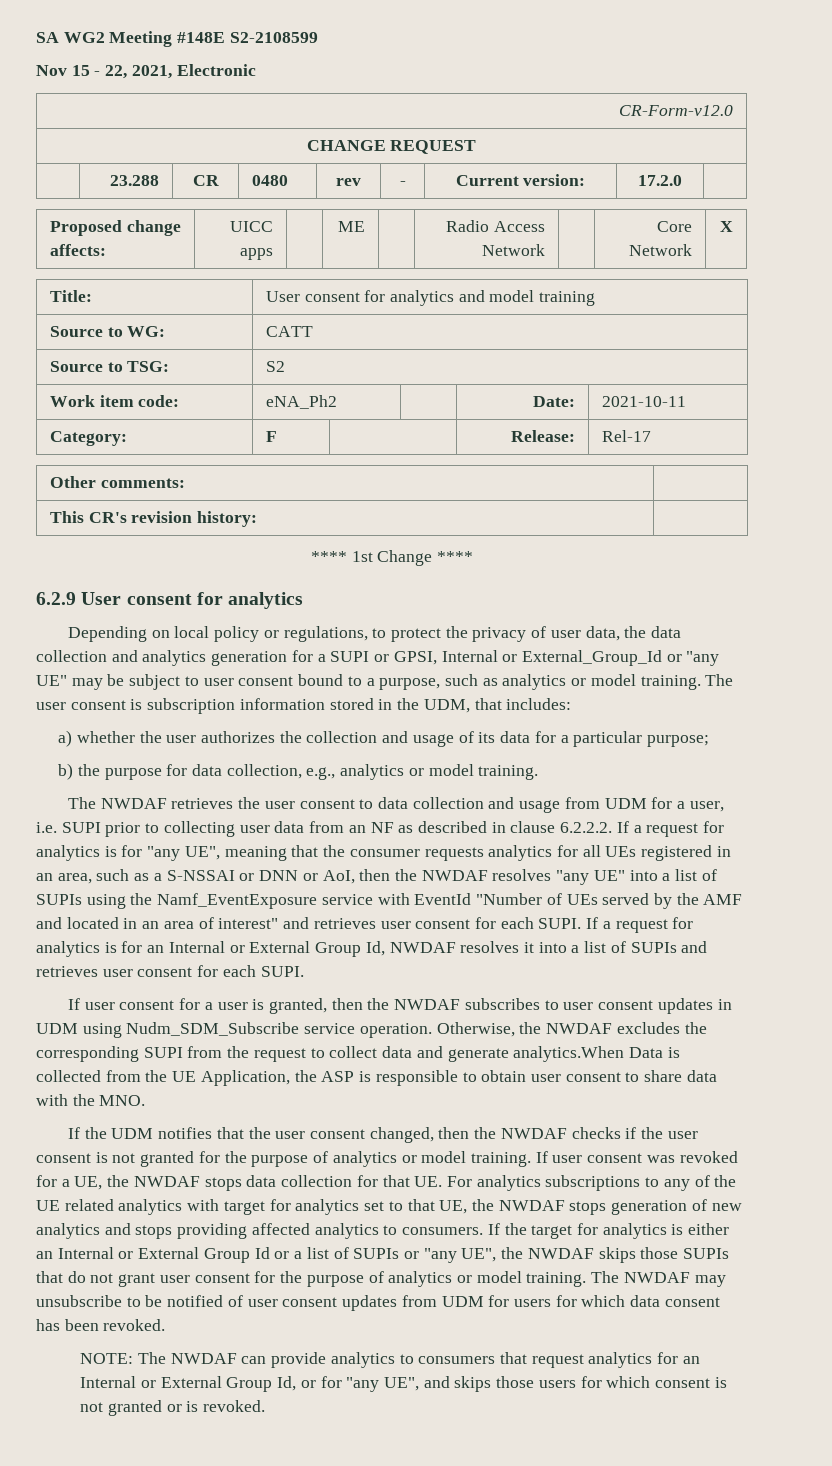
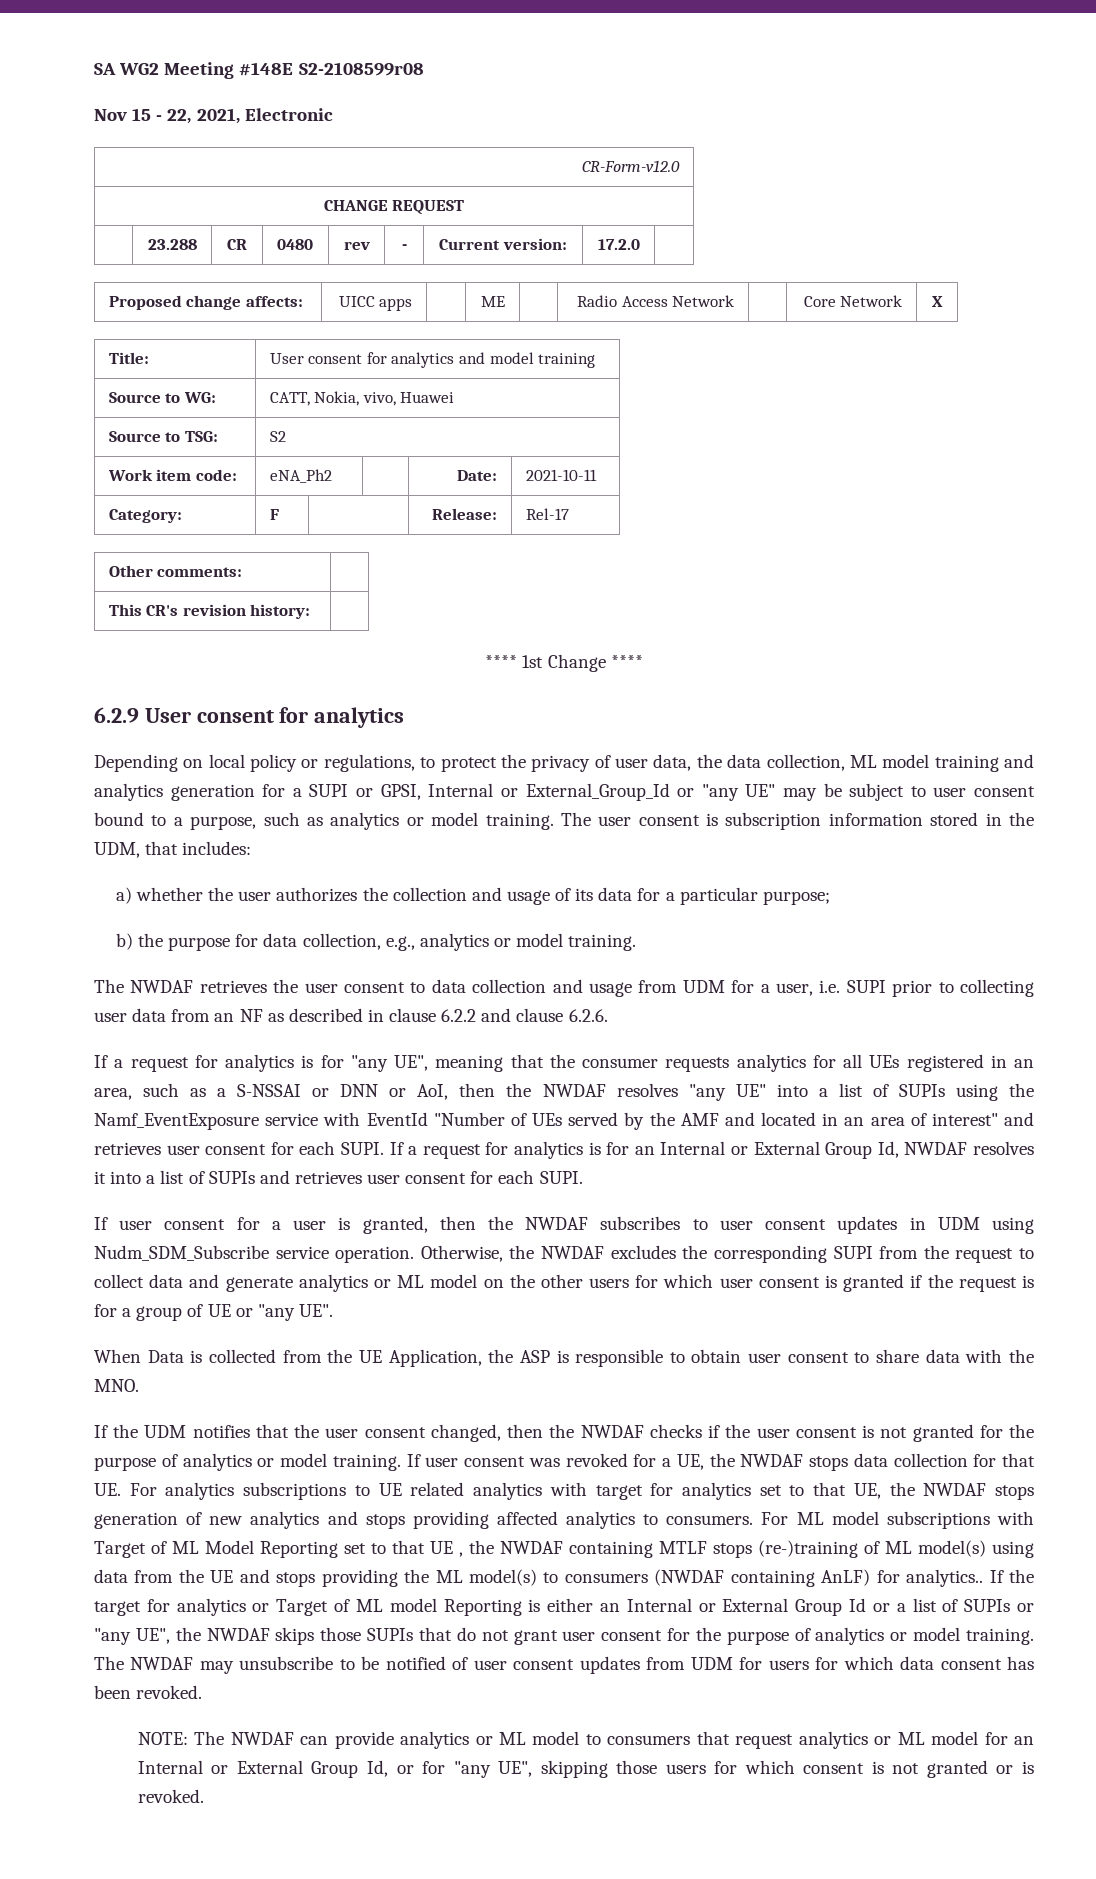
[229,32,318,43] S2-2108599 -> [298,62,424,76] S2-2108599r08
[265,326,313,337] CATT -> [269,391,455,406] CATT, Nokia, vivo, Huawei
[36,650,107,662] collection -> [766,754,999,772] collection, ML model training
[560,822,613,833] 6.2.2.2. -> [441,1008,608,1022] 6.2.2 and clause 6.2.6. //
[513,1046,625,1062] analytics.When -> [298,1274,1034,1292] [94,1304,333,1321] [94,1349,141,1363] analytics or ML model on the other users for which user consent is granted if the request is for a group of UE or "any UE". // When
[663,1175,737,1191] any of the -> (370, 1490) none
(484, 1231) none -> [761,1511,1034,1529] [94,1540,1034,1558] [94,1569,984,1587] For ML model subscriptions with Target of ML Model Reporting set to that UE , the NWDAF containing MTLF stops (re-)training of ML model(s) using data from the UE and stops providing the ML model(s) to consumers (NWDAF containing AnLF) for analytics..
(667, 1231) none -> [252,1598,522,1616] or Target of ML model Reporting
(395, 1360) none -> [475,1731,580,1745] or ML model
(653, 1360) none -> [874,1731,979,1745] or ML model
[423,1376,492,1392] and skips -> [540,1760,608,1778] skipping

